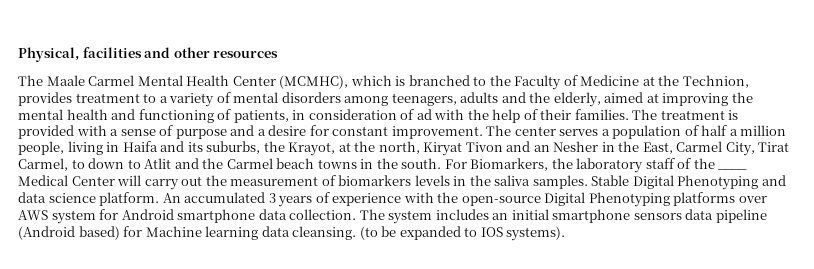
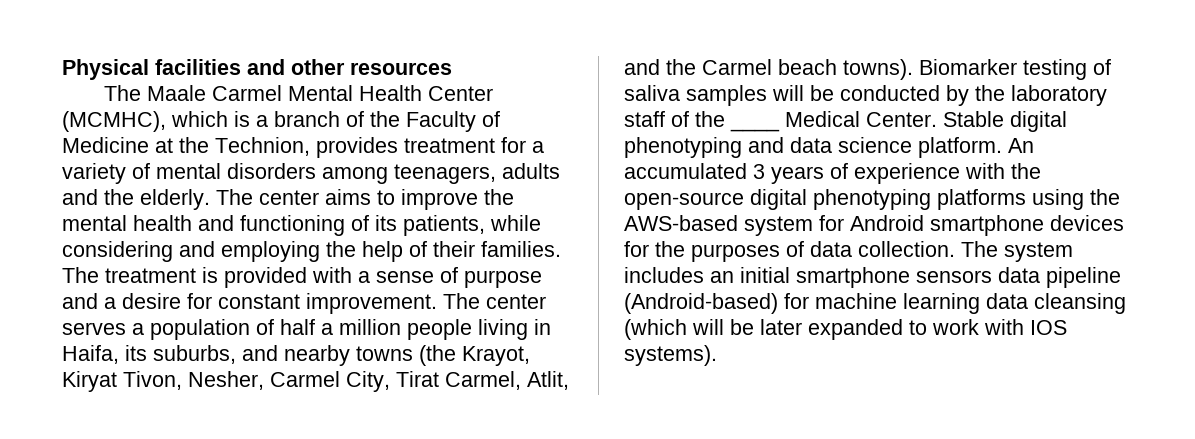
[18,47,79,62] Physical, -> [62,59,149,80] Physical
[408,75,487,86] branched to -> [256,111,364,127] a branch of
[143,93,157,103] to -> [501,137,526,153] for
[553,92,729,107] elderly, aimed at improving -> [140,189,478,210] elderly. The center aims to improve
[233,109,465,123] patients, in consideration of ad with -> [375,215,541,236] [62,241,320,262] its patients, while considering and employing
[18,141,64,155] people, -> [407,319,472,340] people
[122,141,790,156] [18,158,549,171] Haifa and its suburbs, the Krayot, at the north, Kiryat Tivon and an Nesher in the East, Carmel City, Tirat Carmel, to down to Atlit and the Carmel beach towns in the south. For Biomarkers, -> [62,345,530,366] [62,371,569,392] [624,59,1111,80] [624,85,969,106] Haifa, its suburbs, and nearby towns (the Krayot, Kiryat Tivon, Nesher, Carmel City, Tirat Carmel, Atlit, and the Carmel beach towns). Biomarker testing of saliva samples will be conducted by
[71,175,759,190] Center will carry out the measurement of biomarkers levels in the saliva samples. Stable Digital Phenotyping -> [866,111,1067,132] [624,137,742,158] Center. Stable digital phenotyping
[544,192,767,207] [18,209,256,224] Digital Phenotyping platforms over AWS system for Android smartphone -> [750,189,1120,210] [624,215,1124,236] [624,241,804,262] digital phenotyping platforms using the AWS-based system for Android smartphone devices for the purposes of
[18,226,478,240] (Android based) for Machine learning data cleansing. (to be expanded to -> [624,293,1126,314] [624,319,1024,340] (Android-based) for machine learning data cleansing (which will be later expanded to work with

